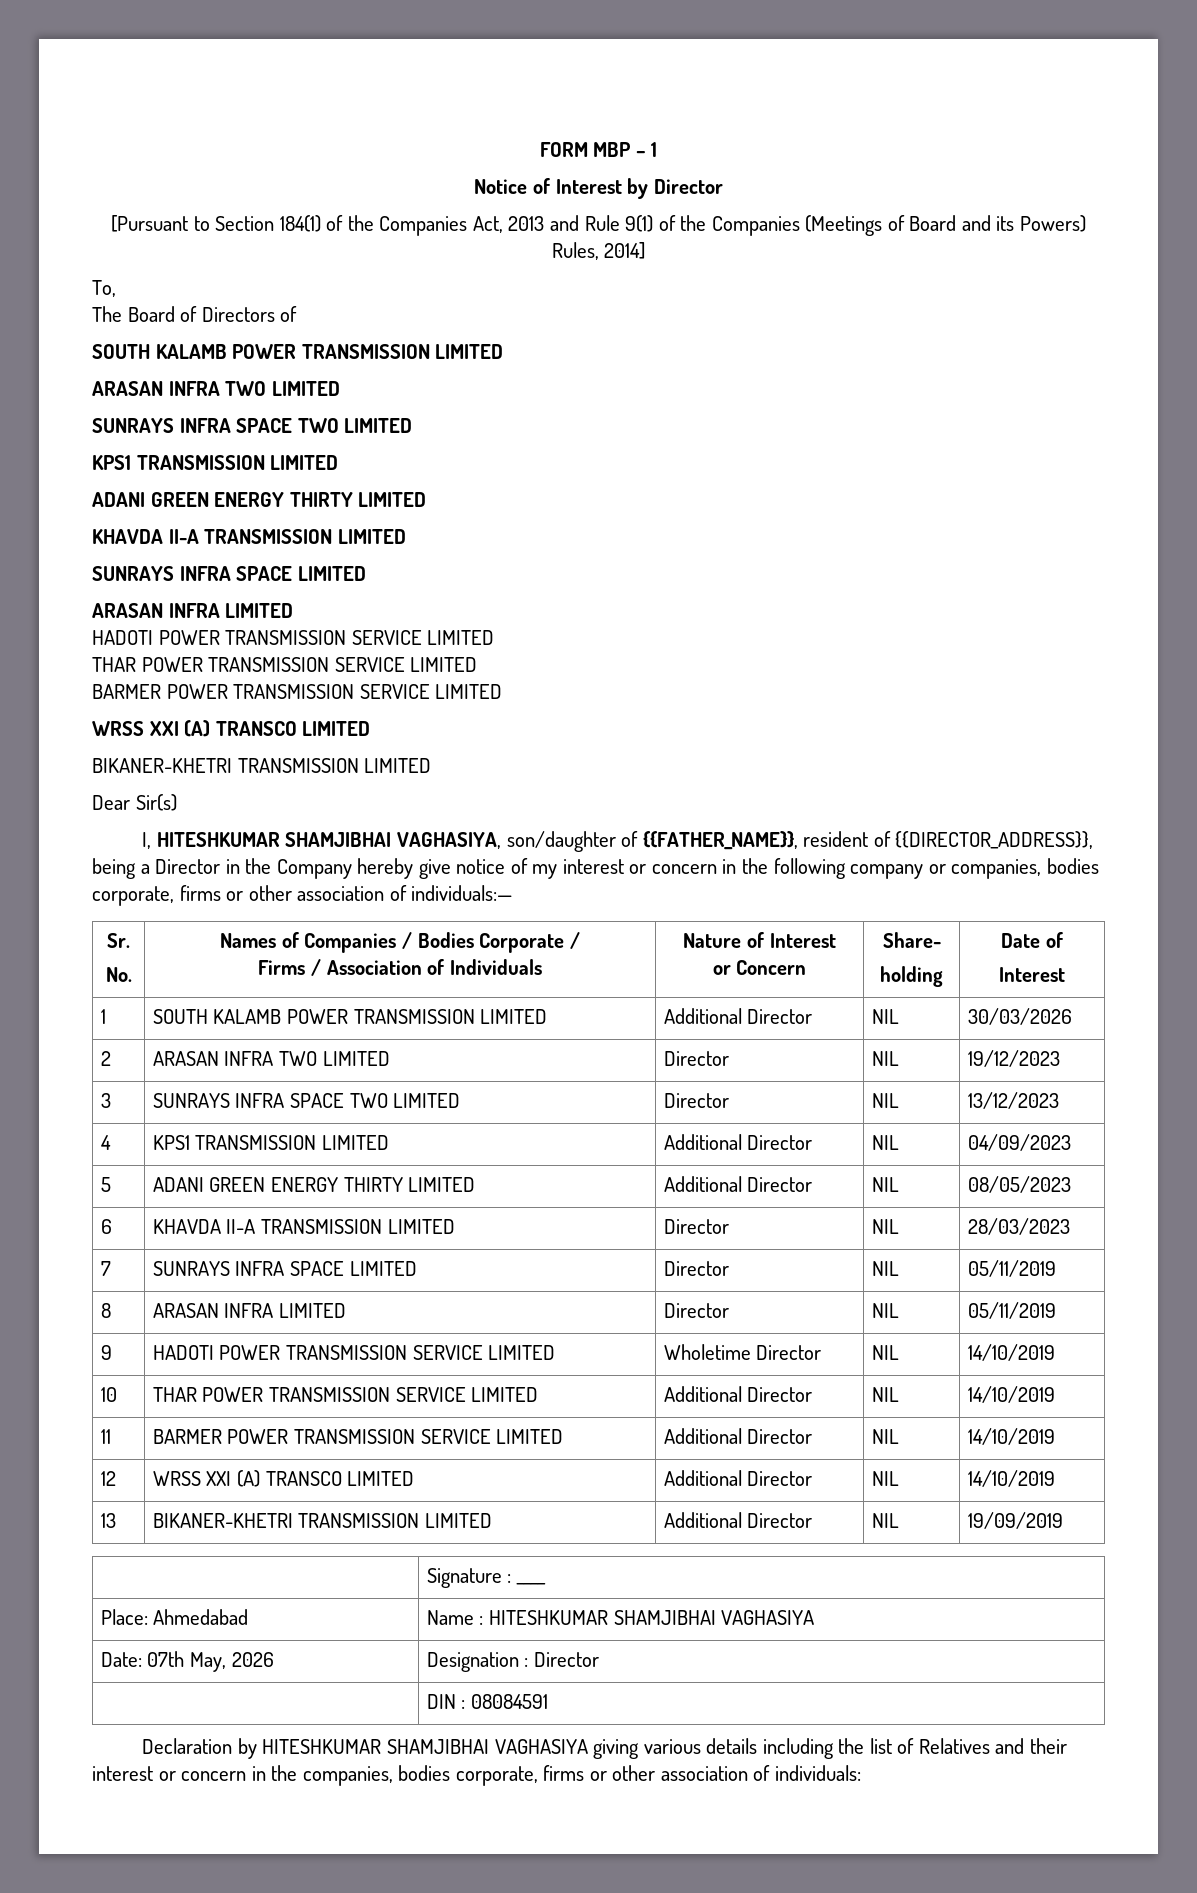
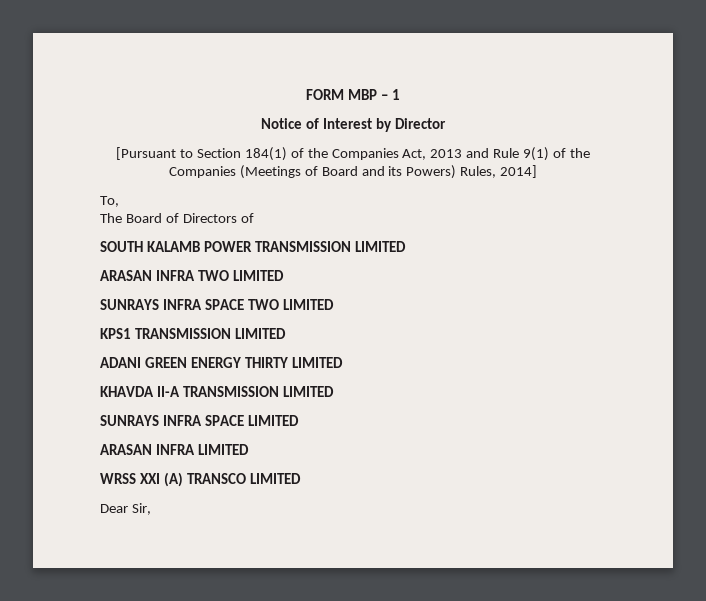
[92,630,495,645] [92,657,478,672] [92,684,503,699] // HADOTI POWER TRANSMISSION SERVICE LIMITED // THAR POWER TRANSMISSION SERVICE LIMITED // BARMER POWER TRANSMISSION SERVICE LIMITED -> (249, 449) none
[92,758,432,773] [92,794,177,811] [142,831,1094,852] [92,858,1099,879] [92,885,513,906] [107,933,131,948] [105,967,132,982] [220,932,580,953] [258,959,542,976] [683,932,836,948] [712,960,807,975] [882,932,941,948] [880,966,943,987] [1001,932,1063,948] [999,967,1065,982] [100,1009,106,1024] [152,1009,548,1024] [663,1008,813,1024] [871,1009,899,1024] [967,1008,1072,1025] [100,1051,111,1066] [152,1051,390,1066] [663,1051,729,1066] [871,1051,899,1066] [967,1050,1060,1067] [100,1093,111,1108] [152,1093,461,1108] [663,1093,729,1108] [871,1093,899,1108] [967,1092,1059,1109] [100,1135,111,1150] [152,1135,389,1150] [663,1134,813,1150] [871,1135,899,1150] [967,1134,1071,1151] [100,1177,111,1192] [152,1177,476,1192] [663,1176,813,1192] [871,1177,899,1192] [967,1176,1071,1193] [100,1219,112,1234] [152,1219,455,1234] [663,1219,729,1234] [871,1219,899,1234] [967,1218,1070,1235] [100,1261,111,1276] [152,1261,417,1276] [663,1261,729,1276] [871,1261,899,1276] [967,1260,1056,1277] [100,1303,111,1318] [152,1303,346,1318] [663,1303,729,1318] [871,1303,899,1318] [967,1302,1056,1319] [100,1345,112,1360] [152,1345,556,1360] [663,1344,822,1360] [871,1345,899,1360] [967,1344,1055,1361] [100,1387,117,1402] [152,1387,539,1402] [663,1386,813,1402] [871,1387,899,1402] [967,1386,1055,1403] [100,1429,111,1444] [152,1429,564,1444] [663,1428,813,1444] [871,1429,899,1444] [967,1428,1055,1445] [100,1471,116,1486] [152,1470,415,1487] [663,1470,813,1486] [871,1471,899,1486] [967,1470,1055,1487] [100,1513,116,1528] [152,1513,492,1528] [663,1512,813,1528] [871,1513,899,1528] [967,1512,1063,1529] [426,1568,512,1588] [515,1583,546,1585] [100,1609,249,1625] [426,1610,815,1625] [100,1651,274,1672] [426,1652,599,1672] [426,1694,548,1709] [142,1738,1067,1759] [92,1765,861,1786] BIKANER-KHETRI TRANSMISSION LIMITED // Dear Sir(s) // I, HITESHKUMAR SHAMJIBHAI VAGHASIYA, son/daughter of {{FATHER_NAME}}, resident of {{DIRECTOR_ADDRESS}}, being a Director in the Company hereby give notice of my interest or concern in the following company or companies, bodies corporate, firms or other association of individuals:— // Sr. // No. | Names of Companies / Bodies Corporate / // Firms / Association of Individuals | Nature of Interest // or Concern | Share- // holding | Date of // Interest // 1 | SOUTH KALAMB POWER TRANSMISSION LIMITED | Additional Director | NIL | 30/03/2026 // 2 | ARASAN INFRA TWO LIMITED | Director | NIL | 19/12/2023 // 3 | SUNRAYS INFRA SPACE TWO LIMITED | Director | NIL | 13/12/2023 // 4 | KPS1 TRANSMISSION LIMITED | Additional Director | NIL | 04/09/2023 // 5 | ADANI GREEN ENERGY THIRTY LIMITED | Additional Director | NIL | 08/05/2023 // 6 | KHAVDA II-A TRANSMISSION LIMITED | Director | NIL | 28/03/2023 // 7 | SUNRAYS INFRA SPACE LIMITED | Director | NIL | 05/11/2019 // 8 | ARASAN INFRA LIMITED | Director | NIL | 05/11/2019 // 9 | HADOTI POWER TRANSMISSION SERVICE LIMITED | Wholetime Director | NIL | 14/10/2019 // 10 | THAR POWER TRANSMISSION SERVICE LIMITED | Additional Director | NIL | 14/10/2019 // 11 | BARMER POWER TRANSMISSION SERVICE LIMITED | Additional Director | NIL | 14/10/2019 // 12 | WRSS XXI (A) TRANSCO LIMITED | Additional Director | NIL | 14/10/2019 // 13 | BIKANER-KHETRI TRANSMISSION LIMITED | Additional Director | NIL | 19/09/2019 // | Signature : ____ // Place: Ahmedabad | Name : HITESHKUMAR SHAMJIBHAI VAGHASIYA // Date: 07th May, 2026 | Designation : Director // | DIN : 08084591 // Declaration by HITESHKUMAR SHAMJIBHAI VAGHASIYA giving various details including the list of Relatives and their interest or concern in the companies, bodies corporate, firms or other association of individuals: -> [100,503,151,515] Dear Sir,

